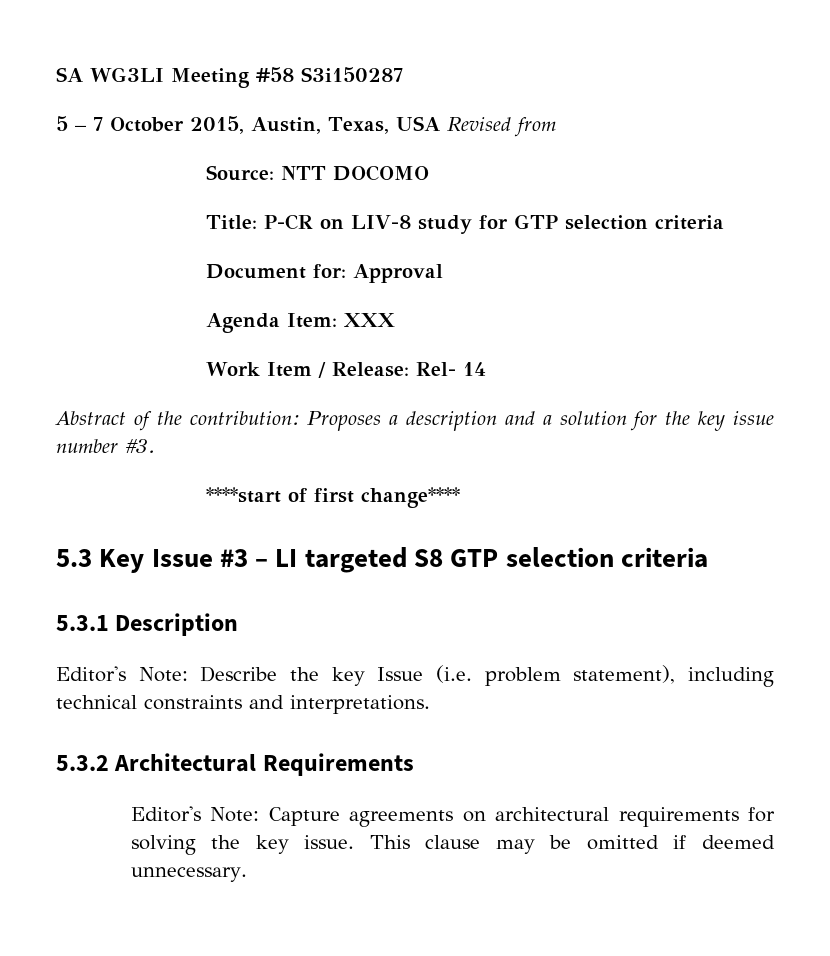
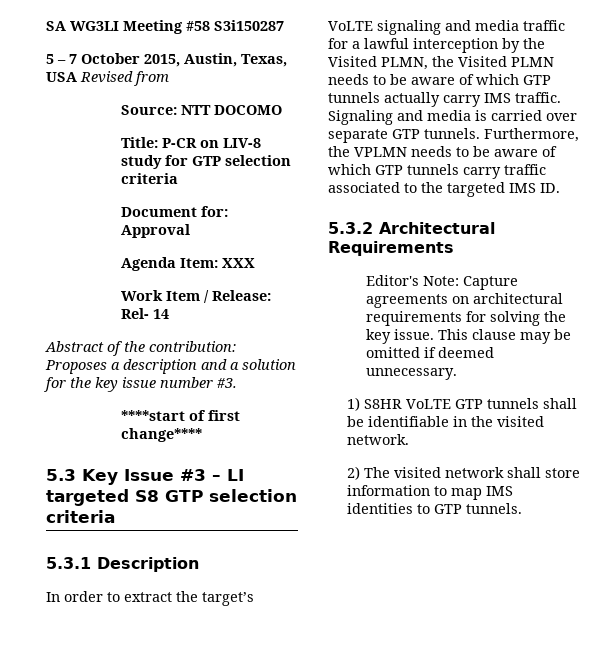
[56,665,774,687] [56,695,430,714] Editor's Note: Describe the key Issue (i.e. problem statement), including technical constraints and interpretations. -> [46,591,254,606] [328,20,565,35] [328,38,545,53] [328,56,554,70] [328,74,551,85] [328,92,561,107] [328,110,577,125] [328,128,579,143] [328,146,557,157] [328,164,546,179] [328,182,560,197] In order to extract the target’s VoLTE signaling and media traffic for a lawful interception by the Visited PLMN, the Visited PLMN needs to be aware of which GTP tunnels actually carry IMS traffic. Signaling and media is carried over separate GTP tunnels. Furthermore, the VPLMN needs to be aware of which GTP tunnels carry traffic associated to the targeted IMS ID.
(247, 874) none -> [346,397,577,411] [346,416,544,427] [346,434,409,445] [346,466,580,480] [346,485,513,500] [346,503,522,514] // 1) S8HR VoLTE GTP tunnels shall be identifiable in the visited network. // 2) The visited network shall store information to map IMS identities to GTP tunnels.

